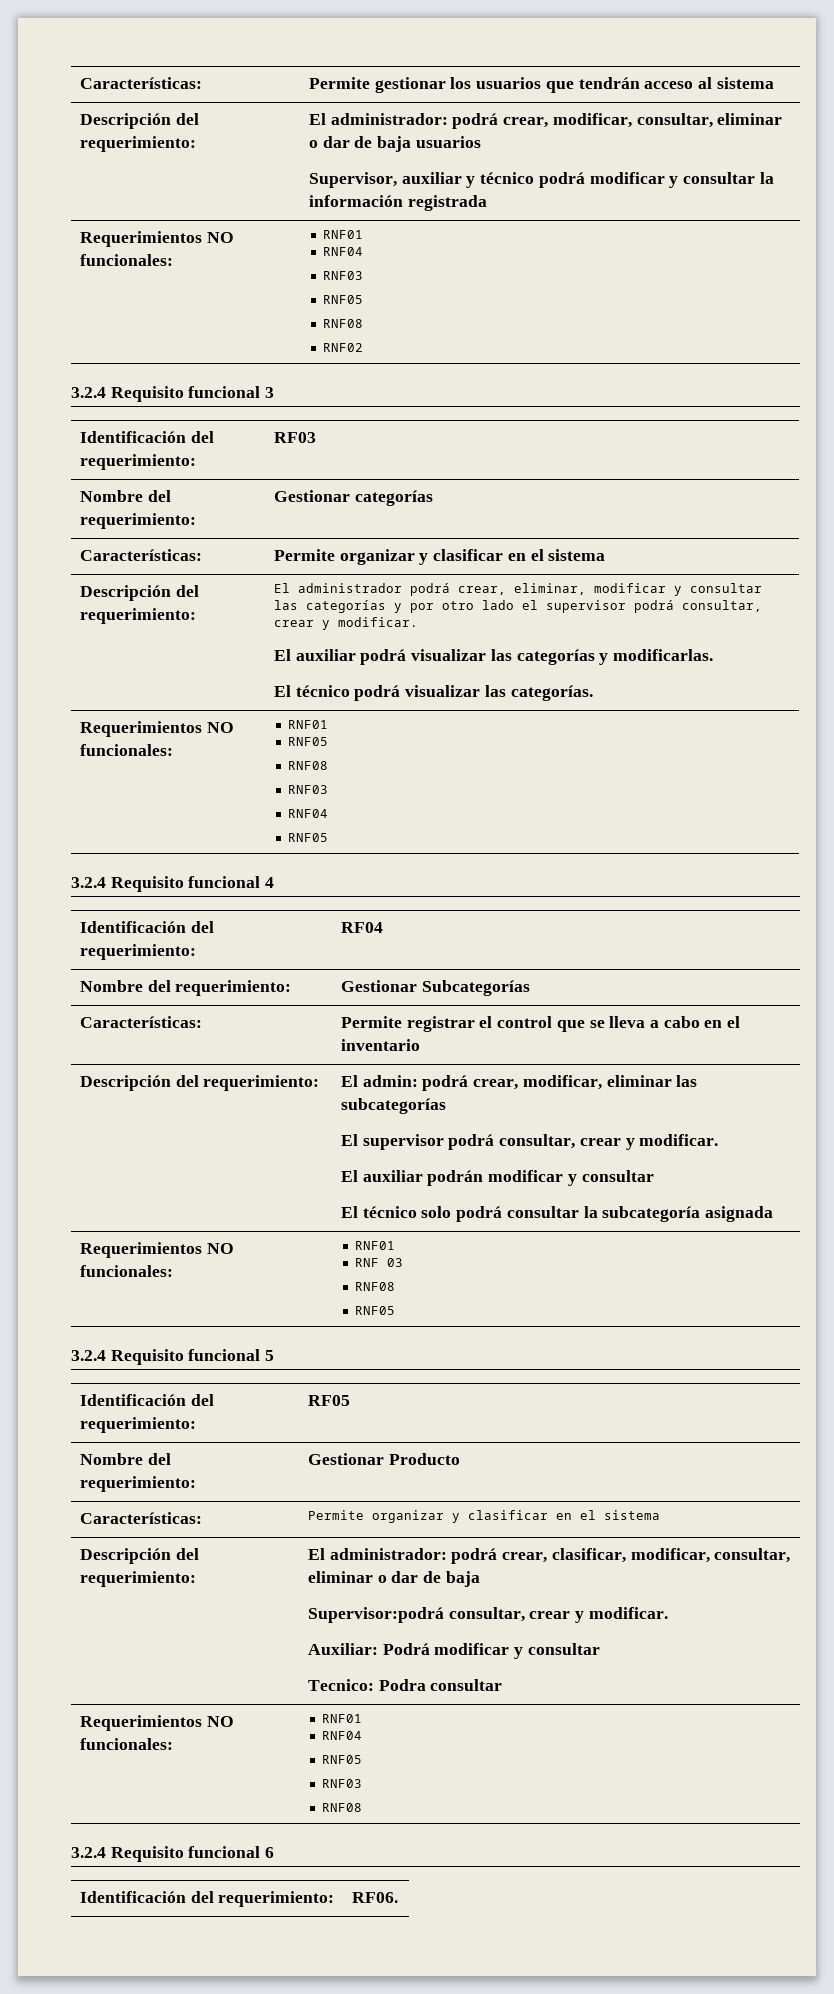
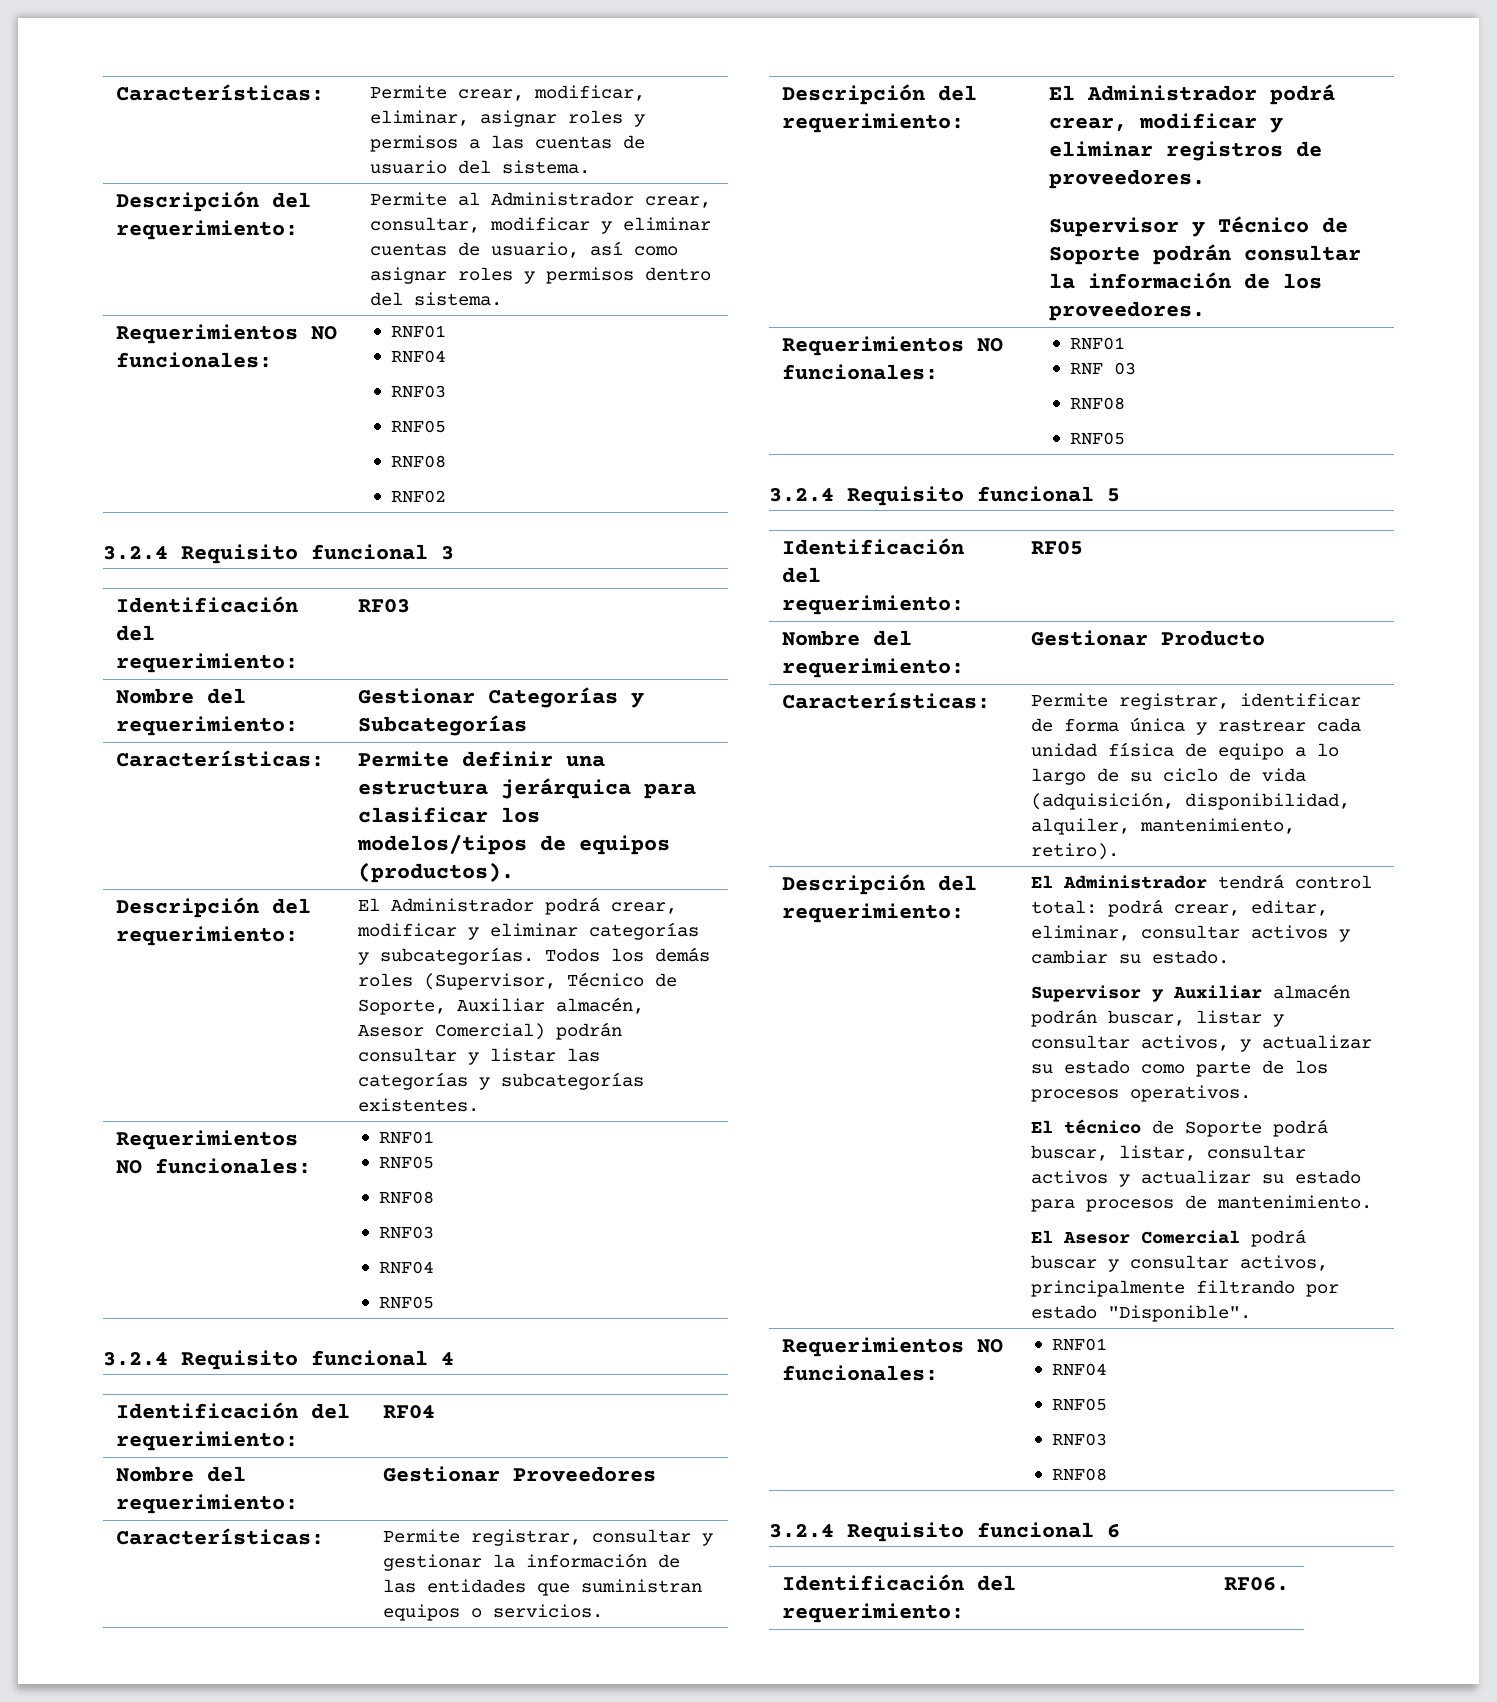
[79,77,202,89] [308,77,774,93] [79,113,199,129] [79,136,196,152] [308,113,783,129] [308,136,481,152] [308,172,774,188] [308,195,487,211] Características: | Permite gestionar los usuarios que tendrán acceso al sistema // Descripción del requerimiento: | El administrador: podrá crear, modificar, consultar, eliminar o dar de baja usuarios // Supervisor, auxiliar y técnico podrá modificar y consultar la información registrada -> [115,84,324,101] [369,85,645,101] [369,110,645,127] [369,135,645,152] [369,160,590,174] [115,191,311,212] [115,220,298,240] [369,192,711,208] [369,217,711,234] [369,241,678,258] [369,267,711,284] [369,292,502,306] Características: | Permite crear, modificar, eliminar, asignar roles y permisos a las cuentas de usuario del sistema. // Descripción del requerimiento: | Permite al Administrador crear, consultar, modificar y eliminar cuentas de usuario, así como asignar roles y permisos dentro del sistema.
[354,490,433,506] [79,549,202,561] [273,549,606,565] [79,585,199,601] [79,608,196,624] [273,583,762,596] [273,600,762,613] [273,617,418,630] [273,649,713,665] [273,685,593,701] categorías // Características: | Permite organizar y clasificar en el sistema // Descripción del requerimiento: | El administrador podrá crear, eliminar, modificar y consultar las categorías y por otro lado el supervisor podrá consultar, crear y modificar. // El auxiliar podrá visualizar las categorías y modificarlas. // El técnico podrá visualizar las categorías. -> [487,687,644,708] [357,715,527,736] [115,750,324,767] [357,751,605,767] [357,778,696,799] [357,807,540,823] [356,834,670,855] [357,862,514,883] [115,897,311,918] [115,926,298,946] [357,897,677,915] [356,922,699,940] [357,947,710,965] [357,972,677,990] [357,997,644,1015] [357,1022,622,1040] [357,1048,600,1065] [357,1072,644,1090] [357,1098,479,1112] Categorías y Subcategorías // Características: | Permite definir una estructura jerárquica para clasificar los modelos/tipos de equipos (productos). // Descripción del requerimiento: | El Administrador podrá crear, modificar y eliminar categorías y subcategorías. Todos los demás roles (Supervisor, Técnico de Soporte, Auxiliar almacén, Asesor Comercial) podrán consultar y listar las categorías y subcategorías existentes.
[421,980,530,996] [79,1016,202,1028] [340,1016,741,1032] [340,1039,420,1051] [79,1075,320,1091] [340,1075,698,1091] [340,1098,446,1114] [340,1134,719,1150] [340,1170,654,1186] [340,1206,773,1222] Subcategorías // Características: | Permite registrar el control que se lleva a cabo en el inventario // Descripción del requerimiento: | El admin: podrá crear, modificar, eliminar las subcategorías // El supervisor podrá consultar, crear y modificar. // El auxiliar podrán modificar y consultar // El técnico solo podrá consultar la subcategoría asignada -> [512,1466,656,1482] [115,1528,324,1545] [382,1529,713,1546] [382,1553,680,1571] [382,1579,702,1596] [382,1604,603,1621] [781,84,977,105] [781,113,964,133] [1048,84,1335,105] [1048,113,1283,133] [1048,141,1322,161] [1048,169,1205,189] [1048,216,1348,237] [1048,244,1361,265] [1048,272,1322,289] [1048,301,1205,321] Proveedores // Características: | Permite registrar, consultar y gestionar la información de las entidades que suministran equipos o servicios. // Descripción del requerimiento: | El Administrador podrá crear, modificar y eliminar registros de proveedores. // Supervisor y Técnico de Soporte podrán consultar la información de los proveedores.
[371,1510,660,1523] [79,1548,199,1564] [79,1571,196,1587] [307,1548,791,1564] [307,1571,480,1587] [307,1607,668,1623] [307,1643,600,1659] [307,1679,503,1691] organizar y clasificar en el sistema // Descripción del requerimiento: | El administrador: podrá crear, clasificar, modificar, consultar, eliminar o dar de baja // Supervisor:podrá consultar, crear y modificar. // Auxiliar: Podrá modificar y consultar // Tecnico: Podra consultar -> [1118,693,1361,710] [1030,717,1361,735] [1030,742,1339,760] [1030,768,1306,785] [1030,792,1350,810] [1030,818,1295,835] [1030,843,1119,860] [781,874,977,895] [781,903,964,923] [1030,874,1372,889] [1030,899,1328,917] [1030,925,1350,942] [1030,950,1229,964] [1030,984,1350,1002] [1030,1009,1284,1027] [1030,1035,1372,1052] [1030,1060,1328,1077] [1030,1085,1251,1102] [1030,1119,1328,1137] [1030,1145,1306,1161] [1030,1170,1361,1187] [1030,1195,1372,1212] [1030,1229,1306,1247] [1030,1255,1328,1272] [1030,1280,1339,1297] [1030,1305,1251,1322] registrar, identificar de forma única y rastrear cada unidad física de equipo a lo largo de su ciclo de vida (adquisición, disponibilidad, alquiler, mantenimiento, retiro). // Descripción del requerimiento: | El Administrador tendrá control total: podrá crear, editar, eliminar, consultar activos y cambiar su estado. // Supervisor y Auxiliar almacén podrán buscar, listar y consultar activos, y actualizar su estado como parte de los procesos operativos. // El técnico de Soporte podrá buscar, listar, consultar activos y actualizar su estado para procesos de mantenimiento. // El Asesor Comercial podrá buscar y consultar activos, principalmente filtrando por estado "Disponible".

